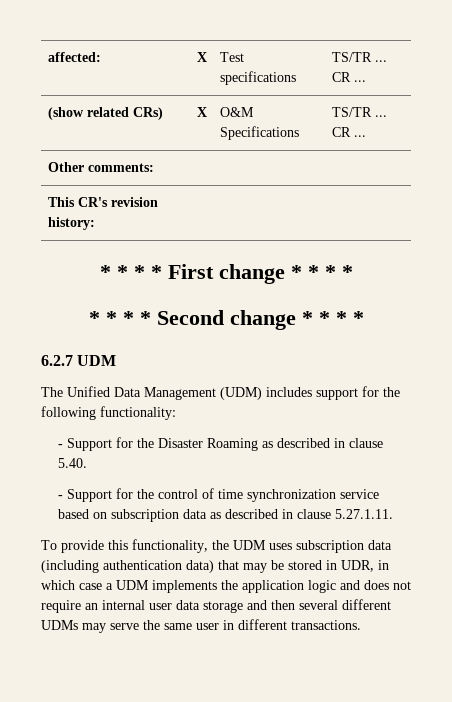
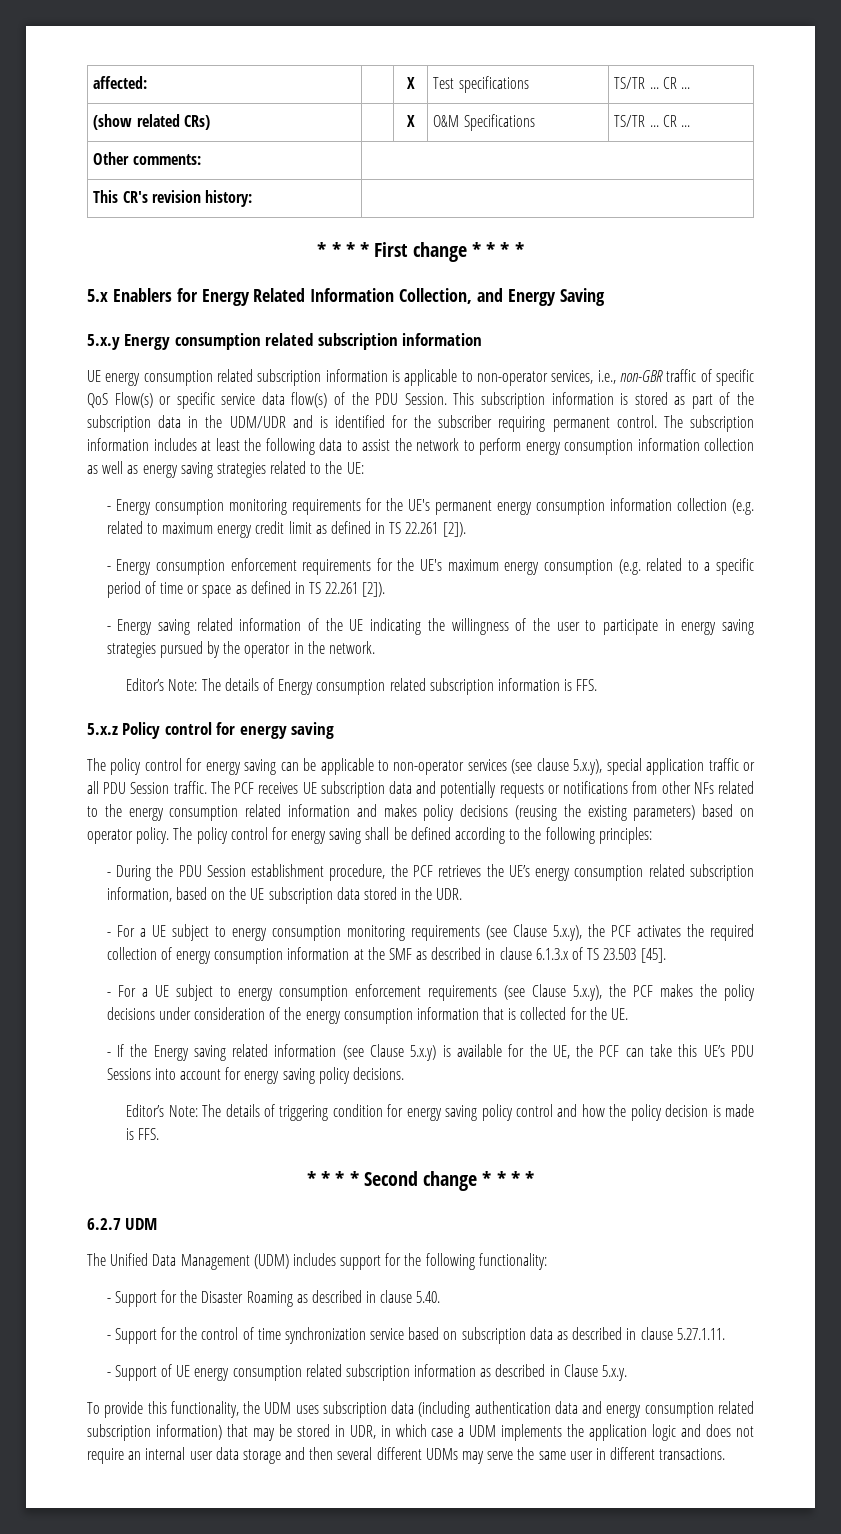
(353, 272) none -> [87,288,605,306] [87,333,483,350] [87,369,754,386] [87,392,754,409] [87,415,754,432] [87,438,754,455] [87,461,364,478] [106,498,754,515] [106,521,466,538] [106,558,754,575] [106,581,386,598] [106,618,754,635] [106,641,375,658] [126,678,598,695] [87,722,335,739] [87,758,756,775] [87,781,754,798] [87,804,754,821] [87,827,652,844] [106,864,754,881] [106,887,463,904] [106,924,754,941] [106,947,666,964] [106,984,755,1001] [106,1007,629,1024] [106,1044,754,1061] [106,1067,404,1084] [126,1104,755,1121] [126,1128,160,1140] // 5.x Enablers for Energy Related Information Collection, and Energy Saving // 5.x.y Energy consumption related subscription information // UE energy consumption related subscription information is applicable to non-operator services, i.e., non-GBR traffic of specific QoS Flow(s) or specific service data flow(s) of the PDU Session. This subscription information is stored as part of the subscription data in the UDM/UDR and is identified for the subscriber requiring permanent control. The subscription information includes at least the following data to assist the network to perform energy consumption information collection as well as energy saving strategies related to the UE: // - Energy consumption monitoring requirements for the UE's permanent energy consumption information collection (e.g. related to maximum energy credit limit as defined in TS 22.261 [2]). // - Energy consumption enforcement requirements for the UE's maximum energy consumption (e.g. related to a specific period of time or space as defined in TS 22.261 [2]). // - Energy saving related information of the UE indicating the willingness of the user to participate in energy saving strategies pursued by the operator in the network. // Editor’s Note: The details of Energy consumption related subscription information is FFS. // 5.x.z Policy control for energy saving // The policy control for energy saving can be applicable to non-operator services (see clause 5.x.y), special application traffic or all PDU Session traffic. The PCF receives UE subscription data and potentially requests or notifications from other NFs related to the energy consumption related information and makes policy decisions (reusing the existing parameters) based on operator policy. The policy control for energy saving shall be defined according to the following principles: // - During the PDU Session establishment procedure, the PCF retrieves the UE’s energy consumption related subscription information, based on the UE subscription data stored in the UDR. // - For a UE subject to energy consumption monitoring requirements (see Clause 5.x.y), the PCF activates the required collection of energy consumption information at the SMF as described in clause 6.1.3.x of TS 23.503 [45]. // - For a UE subject to energy consumption enforcement requirements (see Clause 5.x.y), the PCF makes the policy decisions under consideration of the energy consumption information that is collected for the UE. // - If the Energy saving related information (see Clause 5.x.y) is available for the UE, the PCF can take this UE’s PDU Sessions into account for energy saving policy decisions. // Editor’s Note: The details of triggering condition for energy saving policy control and how the policy decision is made is FFS.
(393, 514) none -> [106,1364,628,1381] // - Support of UE energy consumption related subscription information as described in Clause 5.x.y.
[186,560,214,573] data) -> [554,1401,754,1418] [87,1424,222,1441] data and energy consumption related subscription information)

